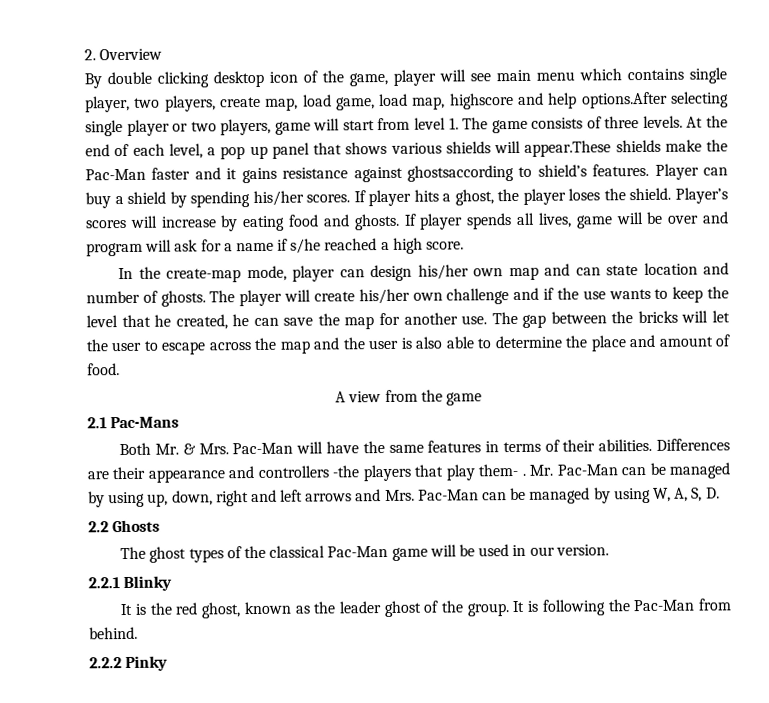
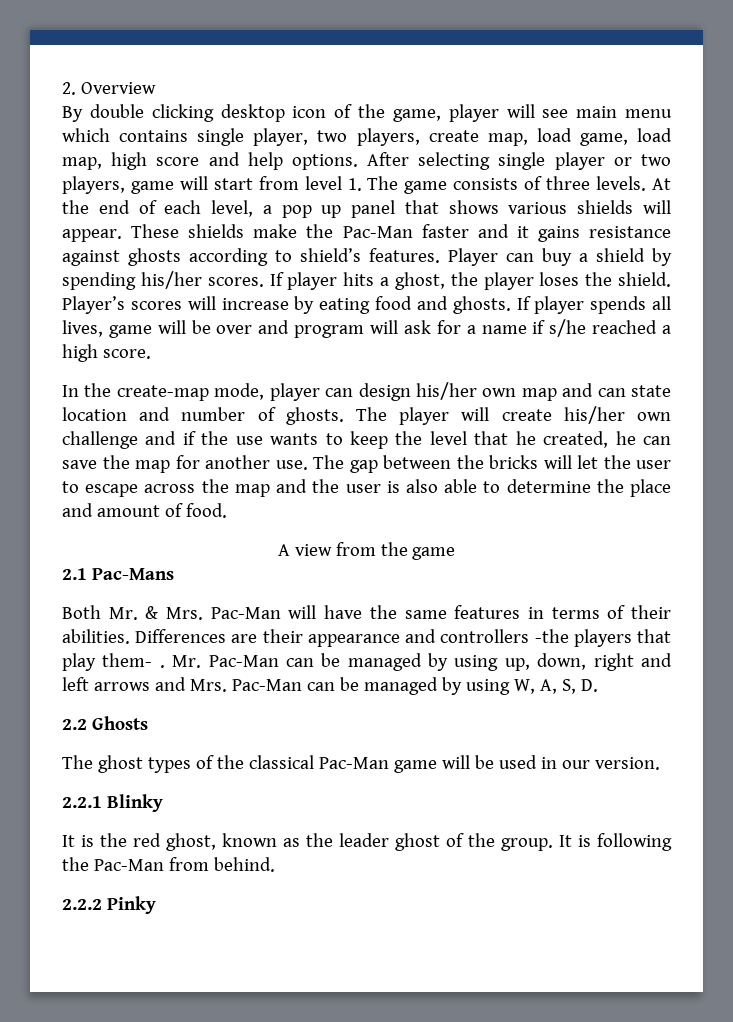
[449,91,668,110] highscore and help options.After -> [111,152,410,170] high score and help options. After
[524,140,612,157] appear.These -> [62,224,180,242] appear. These
[406,165,514,182] ghostsaccording -> [128,248,268,266] ghosts according

